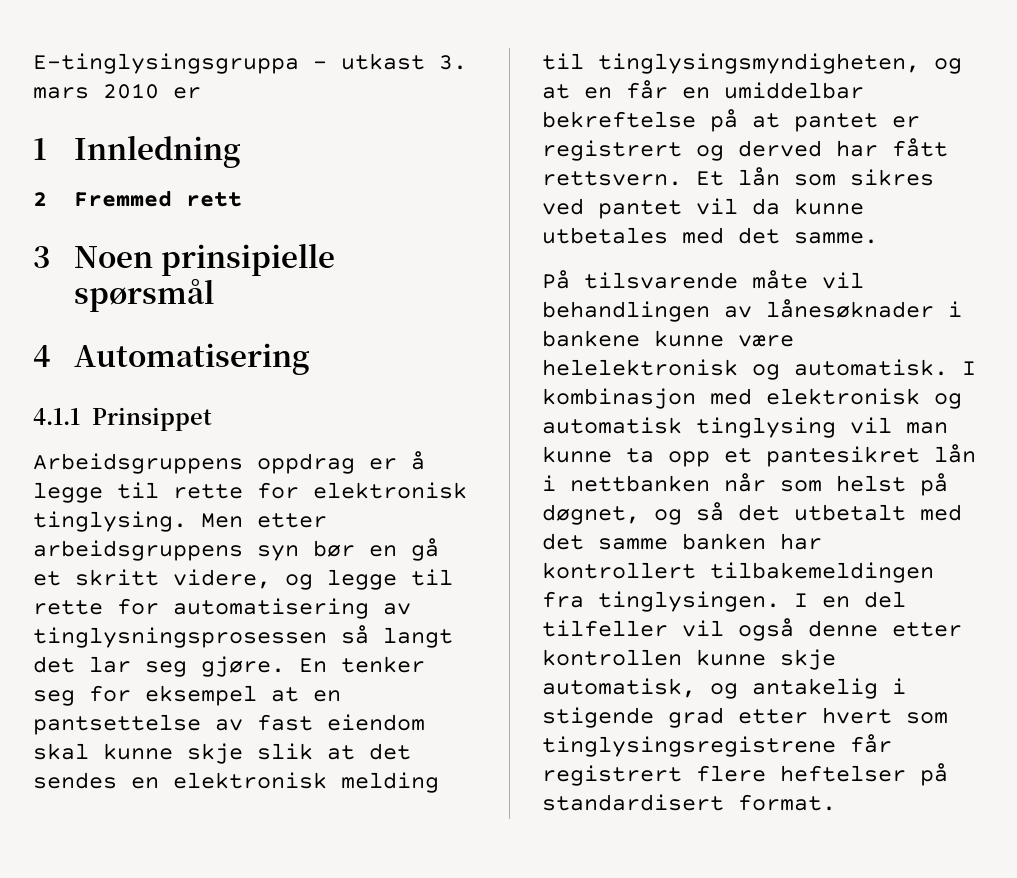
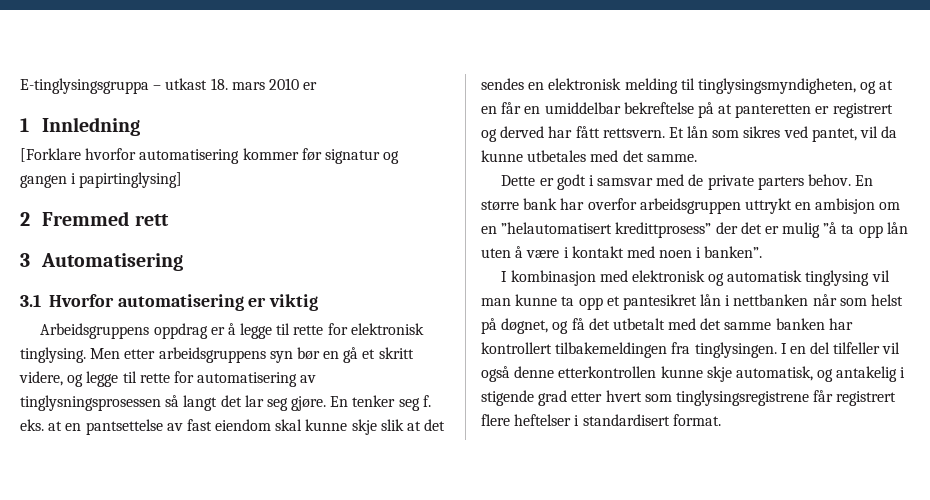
[439,55,467,70] 3. -> [210,78,228,90] 18.
[33,190,242,207] [33,243,335,276] [73,278,214,312] [33,343,310,375] [33,407,212,431] 2 Fremmed rett // 3 Noen prinsipielle spørsmål // 4 Automatisering // 4.1.1 Prinsippet -> [20,148,400,164] [20,172,183,188] [20,211,169,226] [20,253,184,271] [20,294,319,311] [Forklare hvorfor automatisering kommer før signatur og gangen i papirtinglysing] // 2 Fremmed rett // 3 Automatisering // 3.1 Hvorfor automatisering er viktig
[89,685,257,706] for eksempel -> [422,395,431,407] [20,419,44,431] f. eks.
[794,113,878,132] pantet -> [735,104,812,118] panteretten
[598,200,682,219] pantet -> [811,128,857,142] pantet,
[542,270,864,289] [542,299,962,322] [542,330,794,347] [542,359,948,380] På tilsvarende måte vil behandlingen av lånesøknader i bankene kunne være helelektronisk og automatisk. -> [501,174,874,190] [481,198,901,214] [481,222,908,238] [481,246,763,258] Dette er godt i samsvar med de private parters behov. En større bank har overfor arbeidsgruppen uttrykt en ambisjon om en ”helautomatisert kredittprosess” der det er mulig ”å ta opp lån uten å være i kontakt med noen i banken”. //
[696,502,724,521] så -> [571,318,585,330] få
[892,622,962,637] [542,649,682,666] etter kontrollen -> [558,366,657,378] etterkontrollen
[920,763,948,786] på -> [574,415,580,426] i

